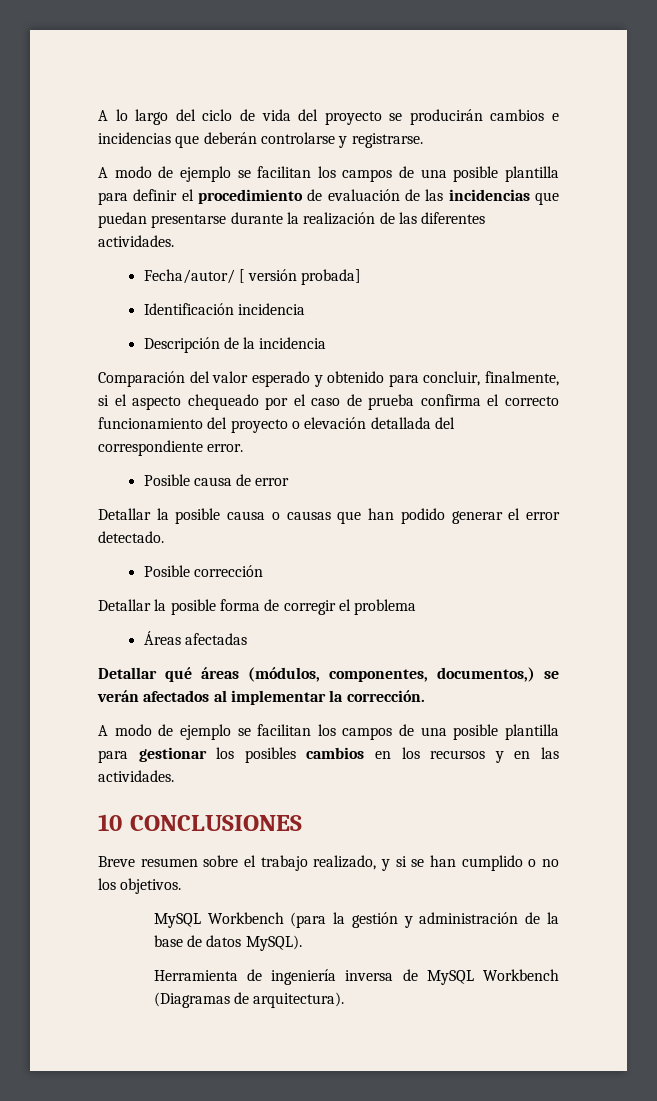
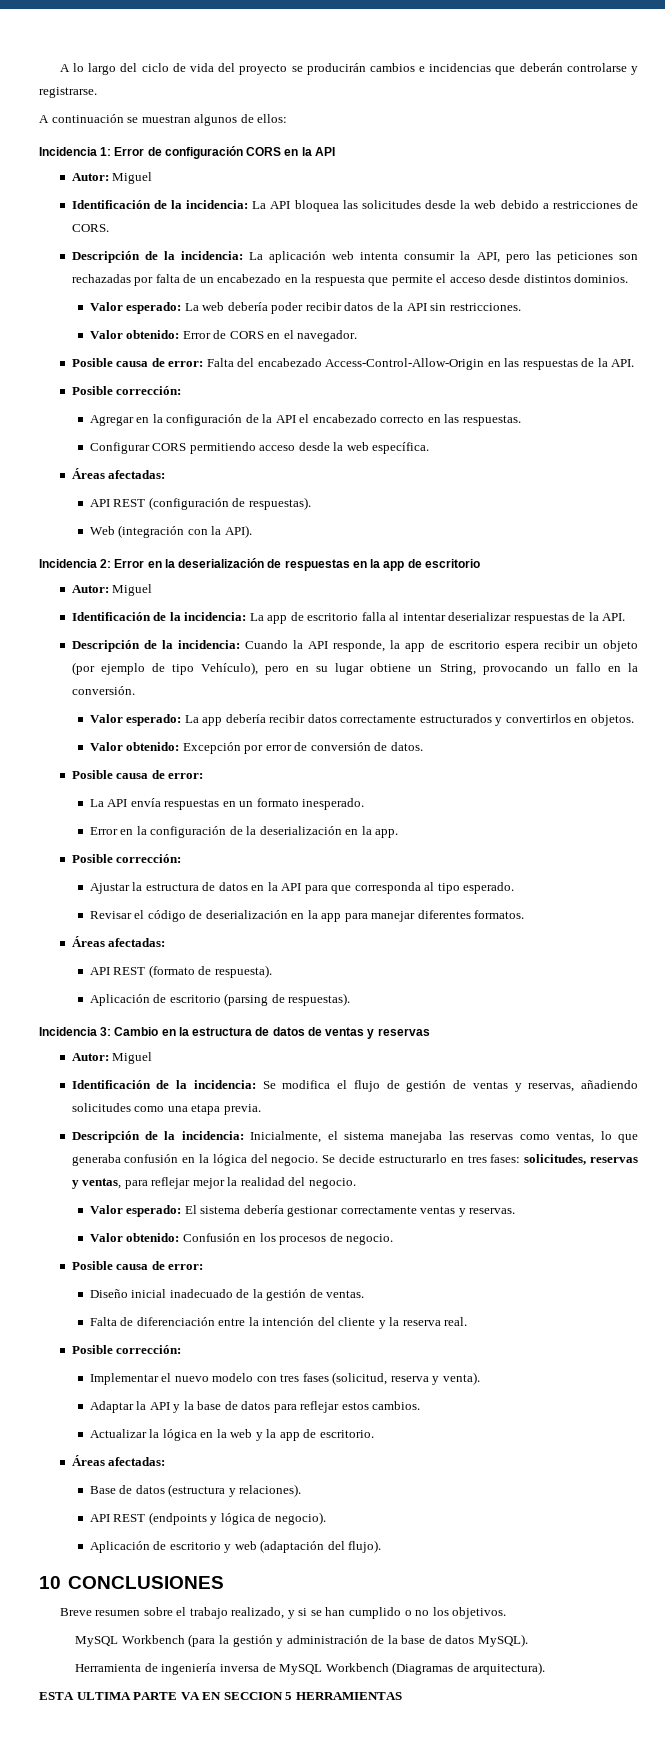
[114,166,559,182] [98,189,559,205] [98,212,486,228] [98,235,174,247] [143,269,362,285] [143,303,305,315] [143,337,327,353] [98,371,559,387] [98,394,560,410] [98,417,455,433] [98,440,244,456] [143,474,290,486] [98,508,561,524] [98,531,164,543] [143,565,263,577] [98,599,417,615] [143,631,247,645] [98,667,559,682] [97,690,425,705] [98,724,559,740] [98,747,560,763] [98,770,174,782] modo de ejemplo se facilitan los campos de una posible plantilla para definir el procedimiento de evaluación de las incidencias que puedan presentarse durante la realización de las diferentes actividades. // Fecha/autor/ [ versión probada] // Identificación incidencia // Descripción de la incidencia // Comparación del valor esperado y obtenido para concluir, finalmente, si el aspecto chequeado por el caso de prueba confirma el correcto funcionamiento del proyecto o elevación detallada del correspondiente error. // Posible causa de error // Detallar la posible causa o causas que han podido generar el error detectado. // Posible corrección // Detallar la posible forma de corregir el problema // Áreas afectadas // Detallar qué áreas (módulos, componentes, documentos,) se verán afectados al implementar la corrección. // A modo de ejemplo se facilitan los campos de una posible plantilla para gestionar los posibles cambios en los recursos y en las actividades. -> [51,114,288,126] [39,146,335,159] [71,172,153,184] [71,200,638,212] [71,224,109,232] [71,251,639,263] [71,274,629,286] [89,302,521,314] [89,330,358,342] [71,358,635,370] [71,386,182,395] [89,414,521,426] [89,442,430,454] [71,468,166,479] [89,497,311,510] [89,525,252,538] [39,558,480,571] [71,584,153,596] [71,612,626,624] [71,640,639,652] [71,662,638,675] [71,686,135,695] [89,714,634,726] [89,742,423,754] [71,770,204,779] [89,798,365,810] [89,826,399,838] [71,854,182,863] [89,882,515,894] [89,910,525,922] [71,936,166,947] [89,965,272,978] [89,993,351,1006] [39,1027,430,1039] [71,1052,153,1064] [71,1080,639,1092] [71,1103,261,1115] [71,1131,638,1143] [71,1154,639,1166] [71,1177,356,1189] [89,1205,516,1217] [89,1233,394,1245] [71,1261,204,1270] [89,1289,365,1301] [89,1317,468,1329] [71,1345,182,1354] [89,1372,480,1385] [89,1401,421,1413] [89,1429,374,1441] [71,1455,166,1466] [89,1484,302,1497] [89,1512,326,1525] [89,1540,382,1553] continuación se muestran algunos de ellos: // Incidencia 1: Error de configuración CORS en la API // Autor: Miguel // Identificación de la incidencia: La API bloquea las solicitudes desde la web debido a restricciones de CORS. // Descripción de la incidencia: La aplicación web intenta consumir la API, pero las peticiones son rechazadas por falta de un encabezado en la respuesta que permite el acceso desde distintos dominios. // Valor esperado: La web debería poder recibir datos de la API sin restricciones. // Valor obtenido: Error de CORS en el navegador. // Posible causa de error: Falta del encabezado Access-Control-Allow-Origin en las respuestas de la API. // Posible corrección: // Agregar en la configuración de la API el encabezado correcto en las respuestas. // Configurar CORS permitiendo acceso desde la web específica. // Áreas afectadas: // API REST (configuración de respuestas). // Web (integración con la API). // Incidencia 2: Error en la deserialización de respuestas en la app de escritorio // Autor: Miguel // Identificación de la incidencia: La app de escritorio falla al intentar deserializar respuestas de la API. // Descripción de la incidencia: Cuando la API responde, la app de escritorio espera recibir un objeto (por ejemplo de tipo Vehículo), pero en su lugar obtiene un String, provocando un fallo en la conversión. // Valor esperado: La app debería recibir datos correctamente estructurados y convertirlos en objetos. // Valor obtenido: Excepción por error de conversión de datos. // Posible causa de error: // La API envía respuestas en un formato inesperado. // Error en la configuración de la deserialización en la app. // Posible corrección: // Ajustar la estructura de datos en la API para que corresponda al tipo esperado. // Revisar el código de deserialización en la app para manejar diferentes formatos. // Áreas afectadas: // API REST (formato de respuesta). // Aplicación de escritorio (parsing de respuestas). // Incidencia 3: Cambio en la estructura de datos de ventas y reservas // Autor: Miguel // Identificación de la incidencia: Se modifica el flujo de gestión de ventas y reservas, añadiendo solicitudes como una etapa previa. // Descripción de la incidencia: Inicialmente, el sistema manejaba las reservas como ventas, lo que generaba confusión en la lógica del negocio. Se decide estructurarlo en tres fases: solicitudes, reservas y ventas, para reflejar mejor la realidad del negocio. // Valor esperado: El sistema debería gestionar correctamente ventas y reservas. // Valor obtenido: Confusión en los procesos de negocio. // Posible causa de error: // Diseño inicial inadecuado de la gestión de ventas. // Falta de diferenciación entre la intención del cliente y la reserva real. // Posible corrección: // Implementar el nuevo modelo con tres fases (solicitud, reserva y venta). // Adaptar la API y la base de datos para reflejar estos cambios. // Actualizar la lógica en la web y la app de escritorio. // Áreas afectadas: // Base de datos (estructura y relaciones). // API REST (endpoints y lógica de negocio). // Aplicación de escritorio y web (adaptación del flujo).
(345, 1000) none -> [39,1692,402,1700] // ESTA ULTIMA PARTE VA EN SECCION 5 HERRAMIENTAS

